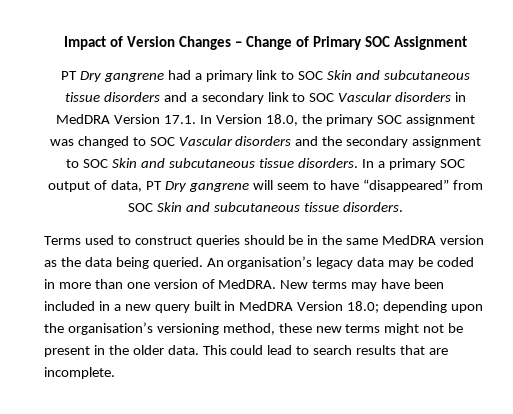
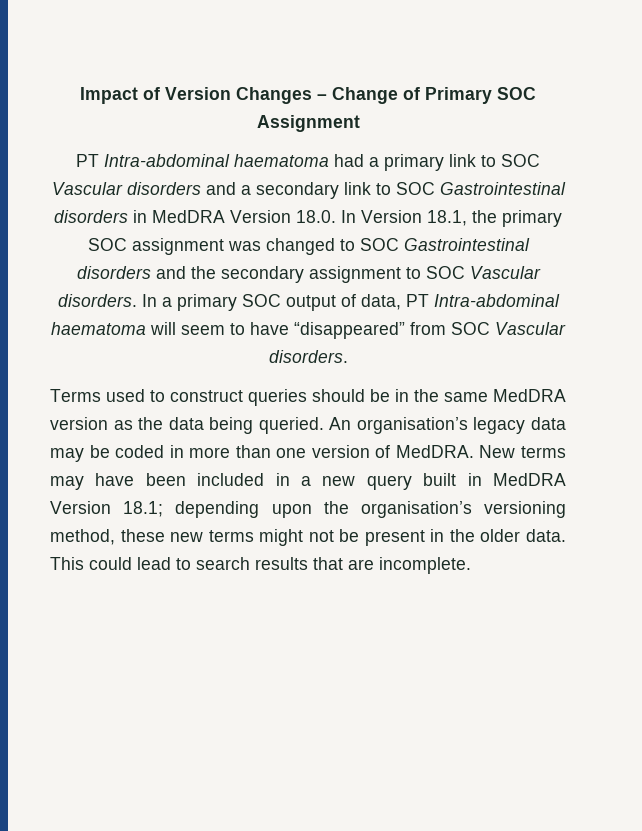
[79,71,164,82] Dry gangrene -> [104,154,329,167] Intra-abdominal haematoma
[327,70,471,80] [64,92,100,102] Skin and subcutaneous tissue -> [51,182,123,195] Vascular
[338,92,393,102] Vascular -> [439,182,566,195] Gastrointestinal
[164,115,197,124] 17.1. -> [296,210,336,223] 18.0.
[265,114,298,126] 18.0, -> [427,210,467,226] 18.1,
[178,136,233,146] Vascular -> [403,238,530,251] Gastrointestinal
[112,158,294,168] Skin and subcutaneous tissue -> [469,266,541,279] Vascular
[165,181,250,192] Dry gangrene -> [433,294,560,307] [51,322,146,335] Intra-abdominal haematoma
[157,202,339,212] Skin and subcutaneous tissue -> [495,322,566,335] Vascular
[347,301,380,313] 18.0; -> [123,501,164,517] 18.1;

